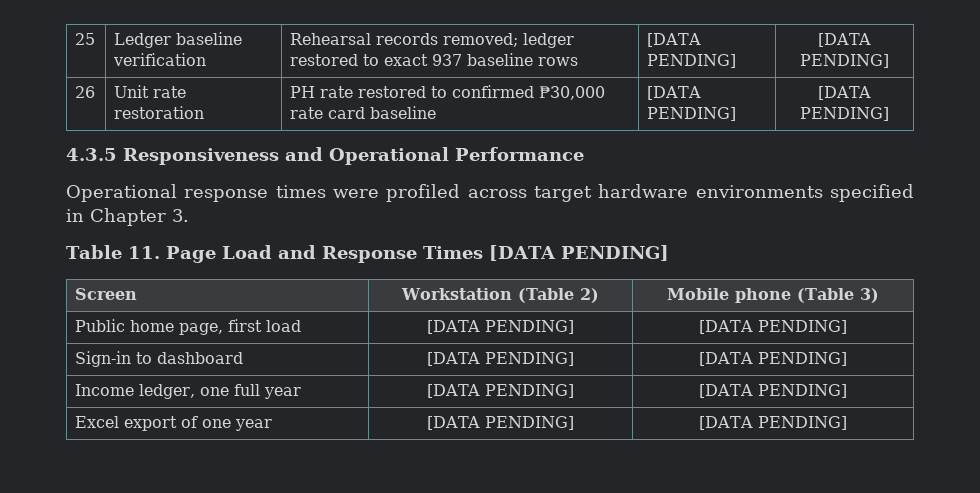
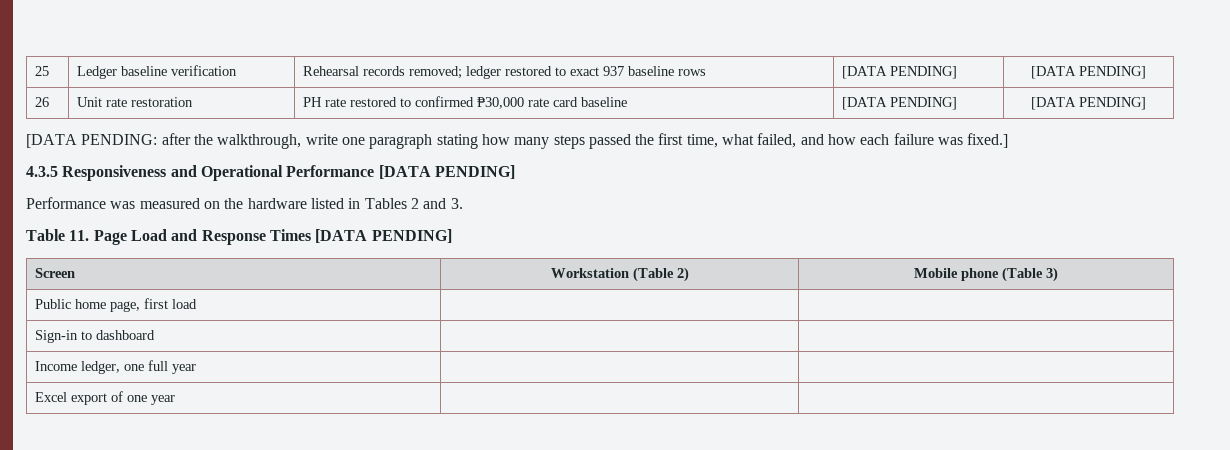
(889, 114) none -> [26,133,1009,149] // [DATA PENDING: after the walkthrough, write one paragraph stating how many steps passed the first time, what failed, and how each failure was fixed.]
[66,184,914,202] [66,208,166,226] // Operational response times were profiled across target hardware environments specified in Chapter -> [378,165,515,179] [26,197,447,209] [DATA PENDING] // Performance was measured on the hardware listed in Tables 2 and
[426,320,575,334] [699,320,847,334] [DATA PENDING] | [DATA PENDING] -> (198, 304) |
[426,352,575,366] [699,352,847,366] [DATA PENDING] | [DATA PENDING] -> (156, 335) |
[426,384,575,398] [699,384,847,398] [DATA PENDING] | [DATA PENDING] -> (197, 369) |
[426,416,575,430] [699,416,847,430] [DATA PENDING] | [DATA PENDING] -> (176, 400) |

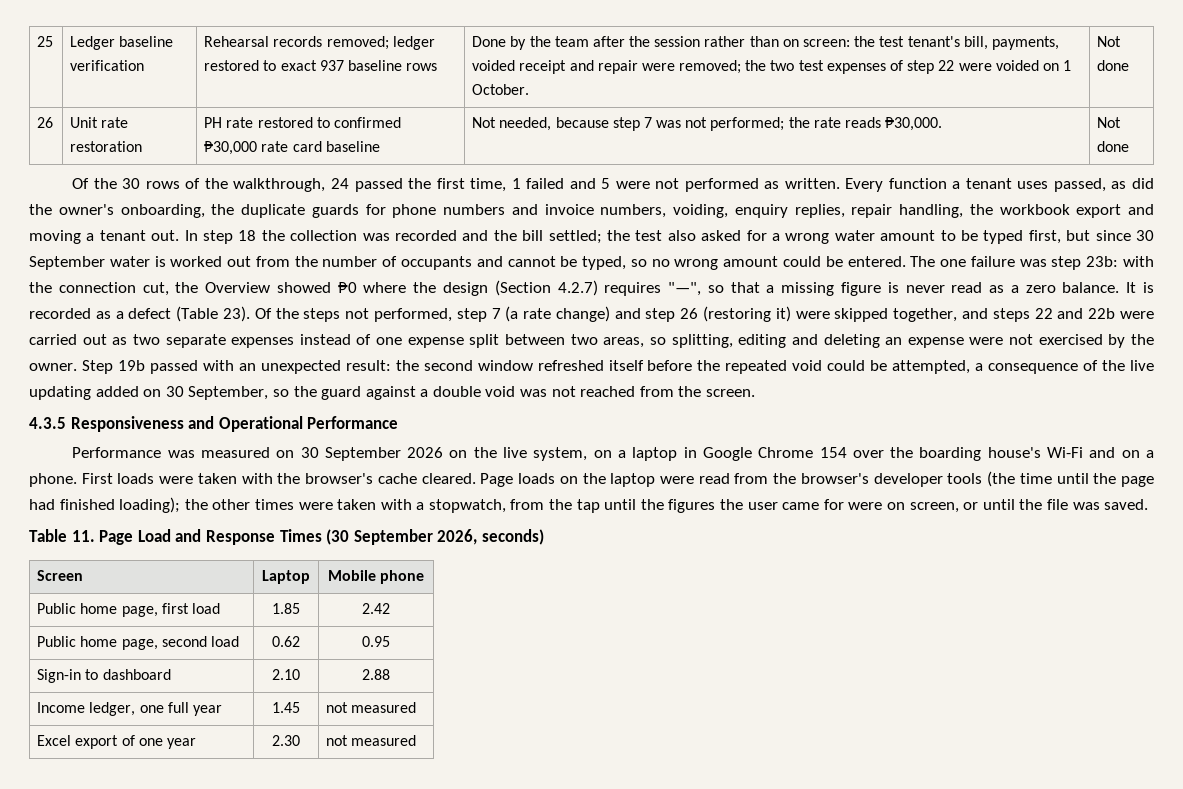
[842,66,958,79] [1031,66,1146,79] [DATA PENDING] | [DATA PENDING] -> [472,36,1059,50] [472,60,1072,74] [472,84,530,95] [1097,36,1122,47] [1097,60,1130,71] Done by the team after the session rather than on screen: the test tenant's bill, payments, voided receipt and repair were removed; the two test expenses of step 22 were voided on 1 October. | Not done
[842,97,958,110] [1031,97,1146,110] [26,133,1009,149] [DATA PENDING] | [DATA PENDING] // [DATA PENDING: after the walkthrough, write one paragraph stating how many steps passed the first time, what failed, and how each failure was fixed.] -> [472,117,943,131] [1097,117,1122,128] [1097,141,1130,152] [72,178,1155,192] [29,204,1154,218] [29,230,1154,244] [29,256,1155,270] [29,280,1155,296] [29,306,1154,322] [29,334,1154,348] [29,360,1154,374] [29,386,756,400] Not needed, because step 7 was not performed; the rate reads ₱30,000. | Not done // Of the 30 rows of the walkthrough, 24 passed the first time, 1 failed and 5 were not performed as written. Every function a tenant uses passed, as did the owner's onboarding, the duplicate guards for phone numbers and invoice numbers, voiding, enquiry replies, repair handling, the workbook export and moving a tenant out. In step 18 the collection was recorded and the bill settled; the test also asked for a wrong water amount to be typed first, but since 30 September water is worked out from the number of occupants and cannot be typed, so no wrong amount could be entered. The one failure was step 23b: with the connection cut, the Overview showed ₱0 where the design (Section 4.2.7) requires "—", so that a missing figure is never read as a zero balance. It is recorded as a defect (Table 23). Of the steps not performed, step 7 (a rate change) and step 26 (restoring it) were skipped together, and steps 22 and 22b were carried out as two separate expenses instead of one expense split between two areas, so splitting, editing and deleting an expense were not exercised by the owner. Step 19b passed with an unexpected result: the second window refreshed itself before the repeated void could be attempted, a consequence of the live updating added on 30 September, so the guard against a double void was not reached from the screen.
[378,165,515,179] [DATA PENDING] -> (399, 422) none
[224,198,463,209] the hardware listed in Tables 2 and 3. -> [300,447,1155,461] [29,471,1154,487] [29,497,1149,513] 30 September 2026 on the live system, on a laptop in Google Chrome 154 over the boarding house's Wi-Fi and on a phone. First loads were taken with the browser's cache cleared. Page loads on the laptop were read from the browser's developer tools (the time until the page had finished loading); the other times were taken with a stopwatch, from the tap until the figures the user came for were on screen, or until the file was saved.
[315,229,452,243] [35,268,76,278] [550,267,689,282] [DATA PENDING] // Screen | Workstation (Table 2) -> [326,529,544,545] [37,570,84,581] [262,570,310,584] (30 September 2026, seconds) // Screen | Laptop
[1002,267,1058,282] (Table 3) -> (425, 577) none
(198, 304) | -> [272,603,300,614] [362,603,390,614] [37,636,239,650] [272,636,300,647] [362,636,390,647] 1.85 | 2.42 // Public home page, second load | 0.62 | 0.95
(156, 335) | -> [272,669,300,680] [362,669,390,680] 2.10 | 2.88
(197, 369) | -> [272,702,300,713] [326,702,417,713] 1.45 | not measured
(176, 400) | -> [272,735,300,746] [326,735,417,746] 2.30 | not measured

